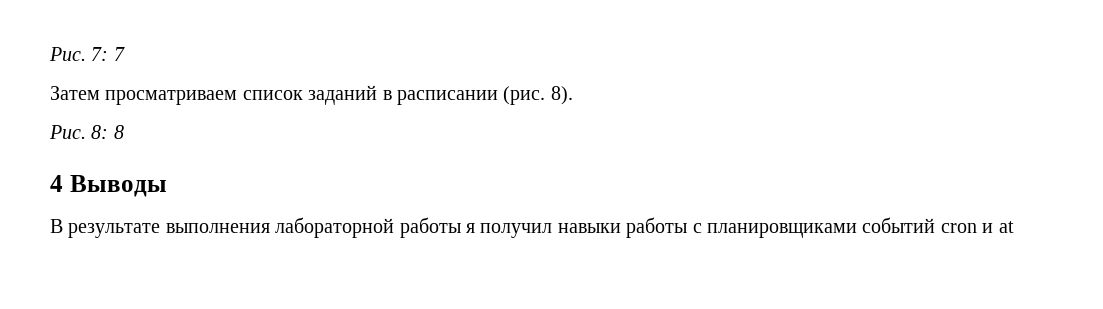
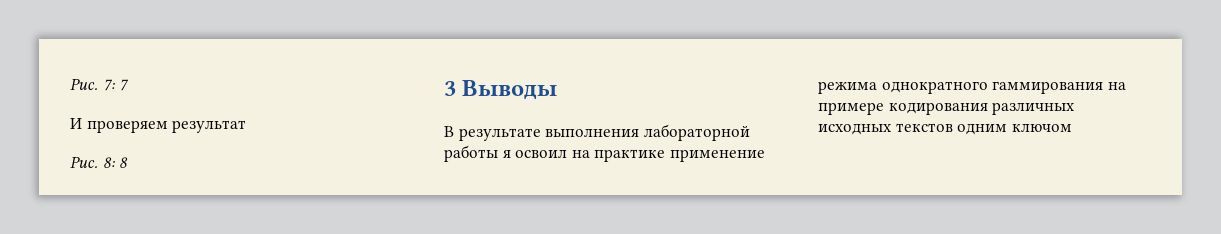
[50,85,573,105] Затем просматриваем список заданий в расписании (рис. 8). -> [70,118,247,133] И проверяем результат
[50,175,63,192] 4 -> [444,81,456,96] 3
[480,217,1014,238] получил навыки работы с планировщиками событий cron и at -> [515,149,765,162] [818,81,1126,94] [818,102,1076,115] [818,123,1072,135] освоил на практике применение режима однократного гаммирования на примере кодирования различных исходных текстов одним ключом

